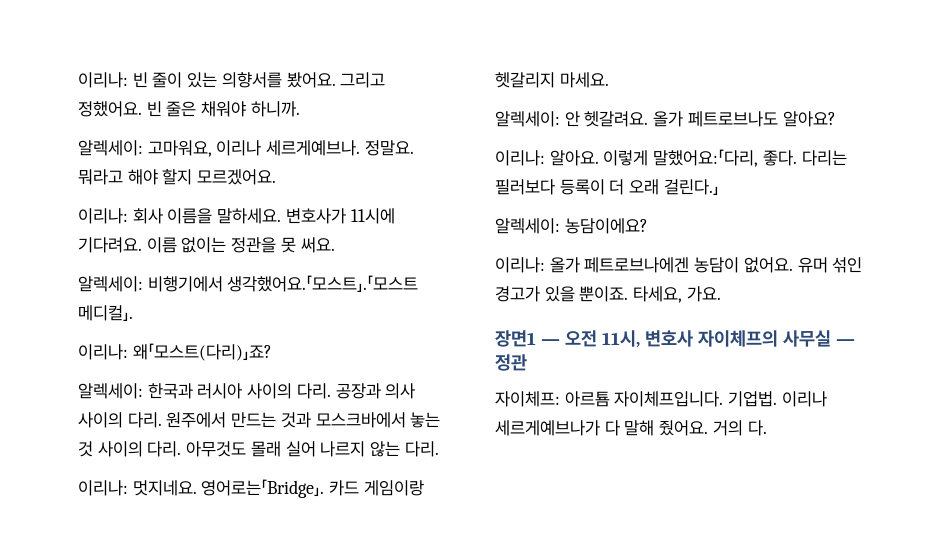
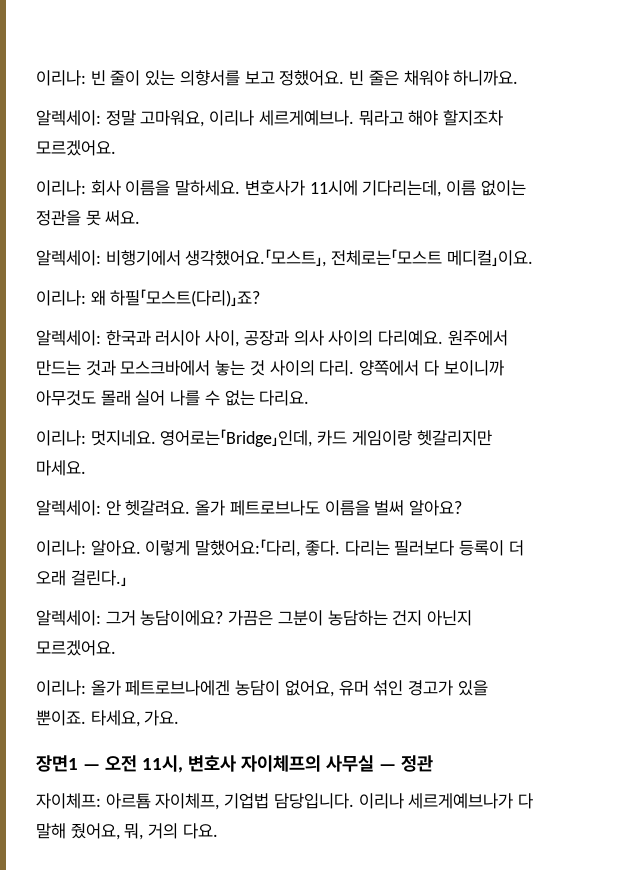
[286,72,386,88] 봤어요. 그리고 -> [244,71,275,84] 보고
[250,101,300,117] [78,140,143,156] 하니까. // 알렉세이: -> [453,70,519,86] [36,110,136,126] 하니까요. // 알렉세이: 정말
[364,140,414,156] 정말요. -> (354, 118) none
[162,169,193,185] 할지 -> [443,110,504,126] 할지조차
[78,237,142,253] 기다려요. -> [362,180,442,197] 기다리는데,
[363,287,368,290] . -> [322,250,392,267] , 전체로는
[129,316,133,319] . -> [497,250,533,266] 이요.
(148, 352) none -> [110,290,141,306] 하필
[247,383,331,399] 사이의 다리. -> [205,330,240,347] 사이,
[127,412,162,428] 다리. -> [378,330,444,346] 다리예요.
[186,441,439,457] 아무것도 몰래 실어 나르지 않는 다리. -> [359,360,504,376] [36,390,310,406] 양쪽에서 다 보이니까 아무것도 몰래 실어 나를 수 없는 다리요.
[320,491,325,494] . -> [278,430,313,447] 인데,
[495,72,555,88] 헷갈리지 -> [416,430,492,446] 헷갈리지만
(778, 119) none -> [324,500,405,516] 이름을 벌써
(560, 226) none -> [105,610,136,626] 그거
(648, 226) none -> [228,610,473,626] [36,640,116,656] 가끔은 그분이 농담하는 건지 아닌지 모르겠어요.
[743,257,793,273] 없어요. -> [284,680,334,697] 없어요,
[614,391,778,407] 자이체프입니다. 기업법. -> [155,793,354,810] 자이체프, 기업법 담당입니다.
[659,420,767,436] 줬어요. 거의 다. -> [70,823,218,840] 줬어요, 뭐, 거의 다요.

